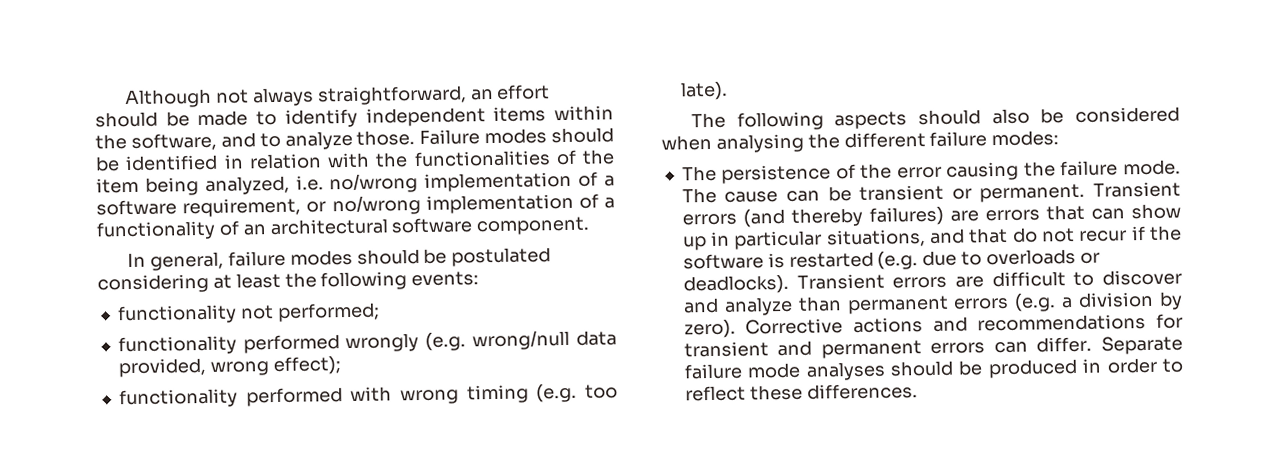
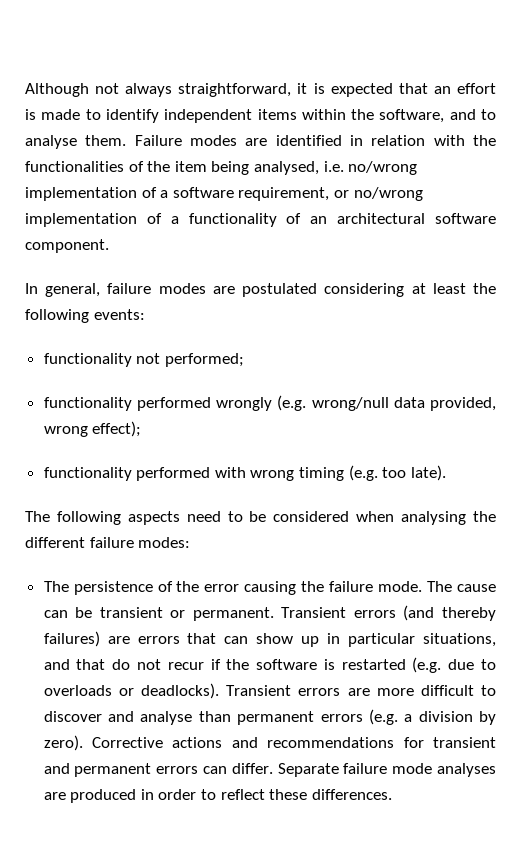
[470,84,551,101] [95,111,190,128] an effort should be -> [297,83,496,97] [25,109,36,120] it is expected that an effort is
[284,127,614,150] [95,156,120,172] analyze those. Failure modes should be -> [25,135,268,149] analyse them. Failure modes are
[204,175,290,195] analyzed, -> [253,161,319,175] analysed,
[356,248,448,265] should be -> [212,286,235,294] are
[918,108,1030,126] should also -> [186,511,243,522] need to
(984, 282) none -> [376,688,414,696] more
[723,296,793,316] analyze -> [140,711,193,725] analyse
[890,360,984,377] should be -> [43,792,66,800] are

